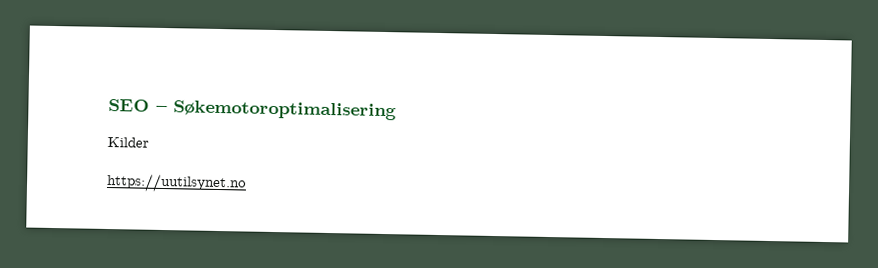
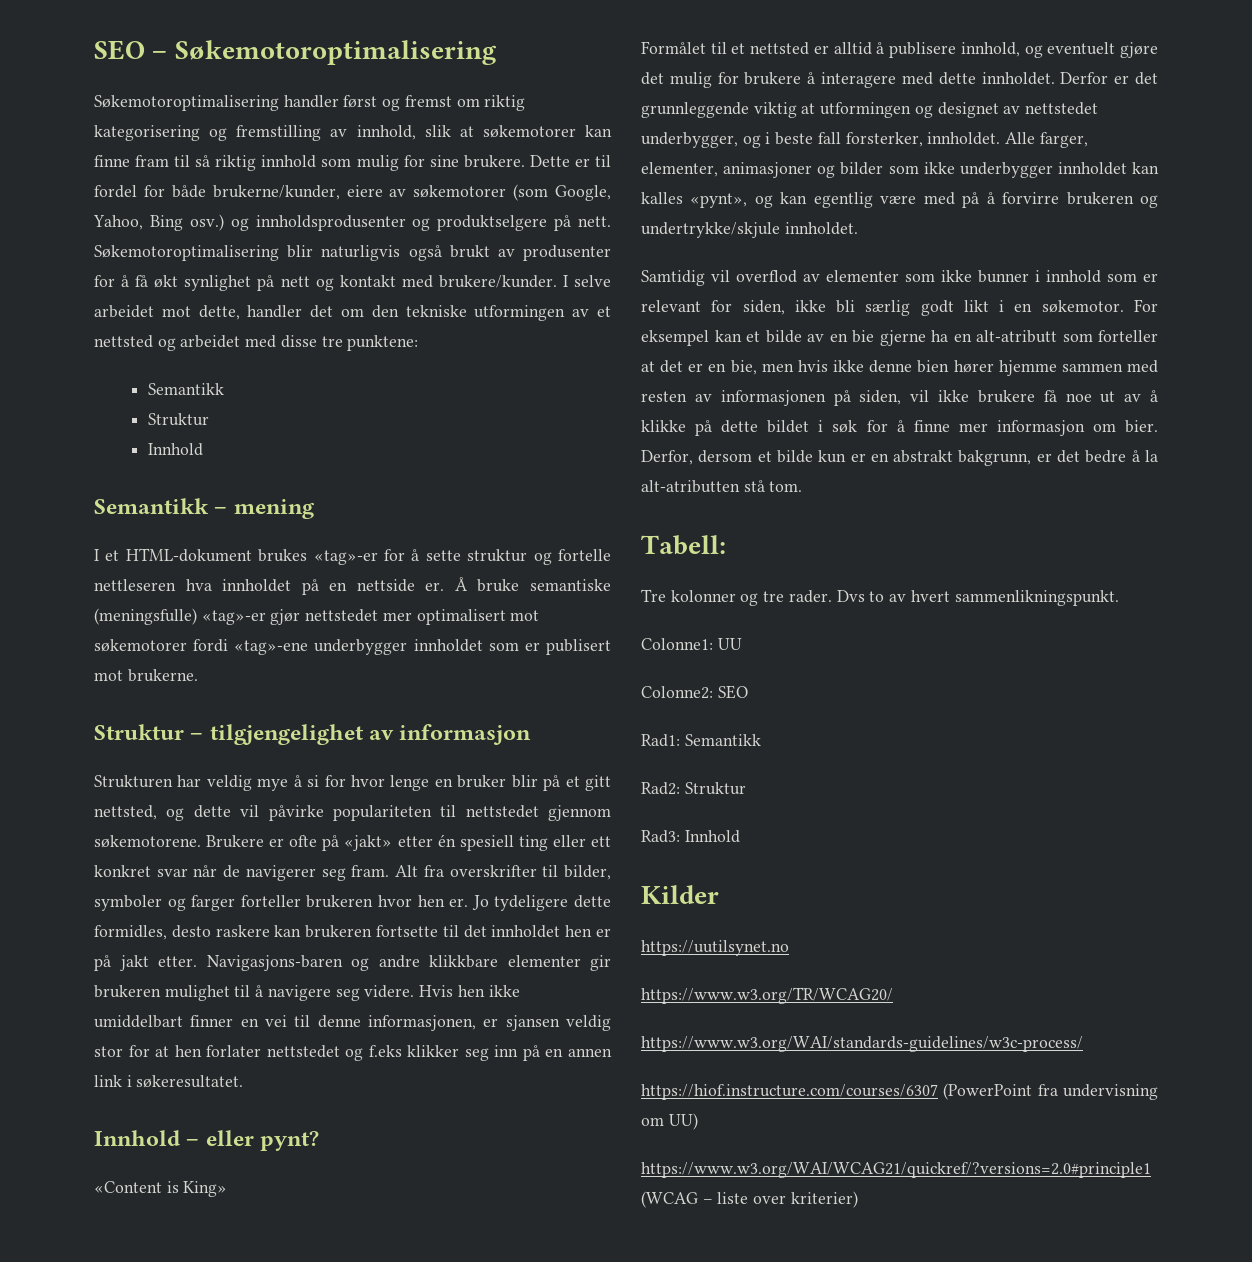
[107,136,149,148] [106,172,247,194] Kilder // https://uutilsynet.no -> [94,95,526,111] [94,125,612,141] [94,155,612,171] [94,184,611,201] [93,214,611,231] [94,245,611,261] [94,275,611,291] [94,305,611,321] [94,335,419,351] [147,383,224,395] [147,413,209,426] [147,443,203,456] [94,498,314,519] [94,548,611,565] [94,577,611,595] [94,608,540,625] [94,639,612,655] [94,669,198,682] [94,724,532,745] [94,775,611,791] [94,805,611,821] [94,834,611,851] [94,865,611,881] [94,895,612,911] [94,925,612,940] [94,955,611,971] [94,985,520,1001] [94,1015,611,1031] [94,1045,612,1061] [94,1075,244,1088] [94,1130,320,1151] [94,1181,228,1197] [641,41,1158,58] [641,72,1158,88] [641,102,1099,118] [641,132,1088,148] [641,162,1159,178] [641,192,1158,208] [641,222,858,238] [641,270,1158,286] [641,299,1158,316] [641,330,1158,346] [641,360,1158,376] [641,390,1158,406] [641,420,1158,436] [641,450,1158,466] [641,480,803,493] [641,535,726,555] [641,589,1119,606] [641,638,742,650] [641,685,748,699] [641,734,761,747] [641,782,746,795] [641,830,740,843] [641,885,719,904] [641,940,789,956] [641,987,893,1004] [641,1036,1083,1052] [641,1083,1158,1100] [641,1113,698,1130] [641,1162,1151,1178] [641,1191,858,1208] Søkemotoroptimalisering handler først og fremst om riktig kategorisering og fremstilling av innhold, slik at søkemotorer kan finne fram til så riktig innhold som mulig for sine brukere. Dette er til fordel for både brukerne/kunder, eiere av søkemotorer (som Google, Yahoo, Bing osv.) og innholdsprodusenter og produktselgere på nett. Søkemotoroptimalisering blir naturligvis også brukt av produsenter for å få økt synlighet på nett og kontakt med brukere/kunder. I selve arbeidet mot dette, handler det om den tekniske utformingen av et nettsted og arbeidet med disse tre punktene: // Semantikk // Struktur // Innhold // Semantikk – mening // I et HTML-dokument brukes «tag»-er for å sette struktur og fortelle nettleseren hva innholdet på en nettside er. Å bruke semantiske (meningsfulle) «tag»-er gjør nettstedet mer optimalisert mot søkemotorer fordi «tag»-ene underbygger innholdet som er publisert mot brukerne. // Struktur – tilgjengelighet av informasjon // Strukturen har veldig mye å si for hvor lenge en bruker blir på et gitt nettsted, og dette vil påvirke populariteten til nettstedet gjennom søkemotorene. Brukere er ofte på «jakt» etter én spesiell ting eller ett konkret svar når de navigerer seg fram. Alt fra overskrifter til bilder, symboler og farger forteller brukeren hvor hen er. Jo tydeligere dette formidles, desto raskere kan brukeren fortsette til det innholdet hen er på jakt etter. Navigasjons-baren og andre klikkbare elementer gir brukeren mulighet til å navigere seg videre. Hvis hen ikke umiddelbart finner en vei til denne informasjonen, er sjansen veldig stor for at hen forlater nettstedet og f.eks klikker seg inn på en annen link i søkeresultatet. // Innhold – eller pynt? // «Content is King» // Formålet til et nettsted er alltid å publisere innhold, og eventuelt gjøre det mulig for brukere å interagere med dette innholdet. Derfor er det grunnleggende viktig at utformingen og designet av nettstedet underbygger, og i beste fall forsterker, innholdet. Alle farger, elementer, animasjoner og bilder som ikke underbygger innholdet kan kalles «pynt», og kan egentlig være med på å forvirre brukeren og undertrykke/skjule innholdet. // Samtidig vil overflod av elementer som ikke bunner i innhold som er relevant for siden, ikke bli særlig godt likt i en søkemotor. For eksempel kan et bilde av en bie gjerne ha en alt-atributt som forteller at det er en bie, men hvis ikke denne bien hører hjemme sammen med resten av informasjonen på siden, vil ikke brukere få noe ut av å klikke på dette bildet i søk for å finne mer informasjon om bier. Derfor, dersom et bilde kun er en abstrakt bakgrunn, er det bedre å la alt-atributten stå tom. // Tabell: // Tre kolonner og tre rader. Dvs to av hvert sammenlikningspunkt. // Colonne1: UU // Colonne2: SEO // Rad1: Semantikk // Rad2: Struktur // Rad3: Innhold // Kilder // https://uutilsynet.no // https://www.w3.org/TR/WCAG20/ // https://www.w3.org/WAI/standards-guidelines/w3c-process/ // https://hiof.instructure.com/courses/6307 (PowerPoint fra undervisning om UU) // https://www.w3.org/WAI/WCAG21/quickref/?versions=2.0#principle1 (WCAG – liste over kriterier)

